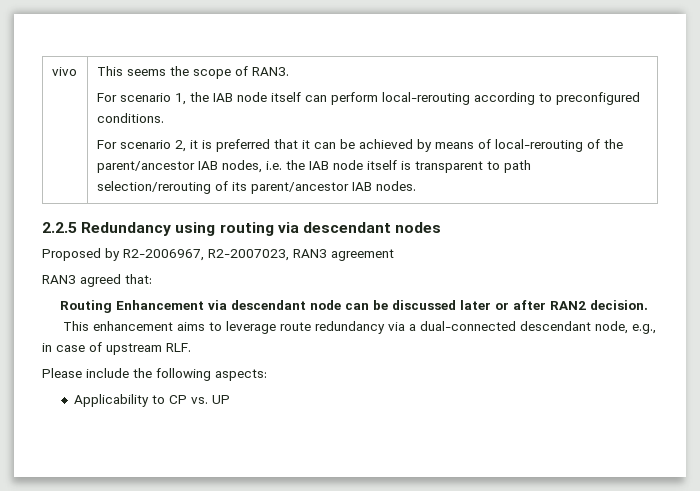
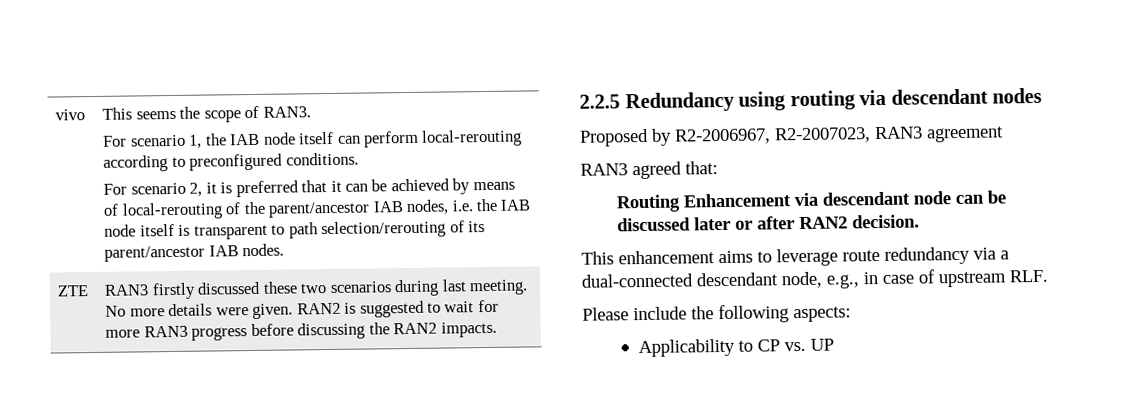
(416, 186) none -> [57,285,90,297] [104,279,528,300] [105,299,499,319] [105,321,497,341] // ZTE | RAN3 firstly discussed these two scenarios during last meeting. No more details were given. RAN2 is suggested to wait for more RAN3 progress before discussing the RAN2 impacts.

